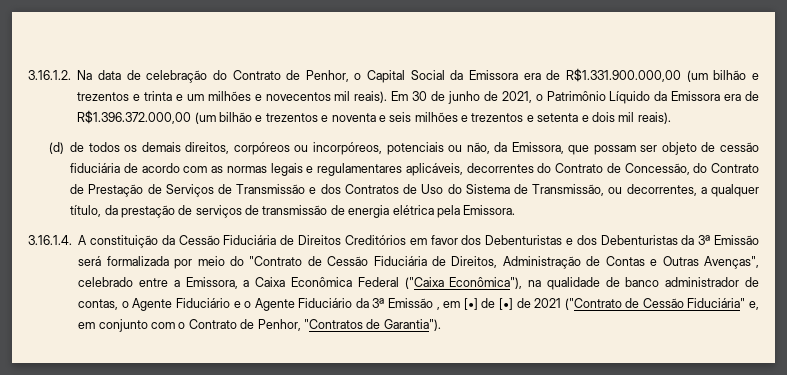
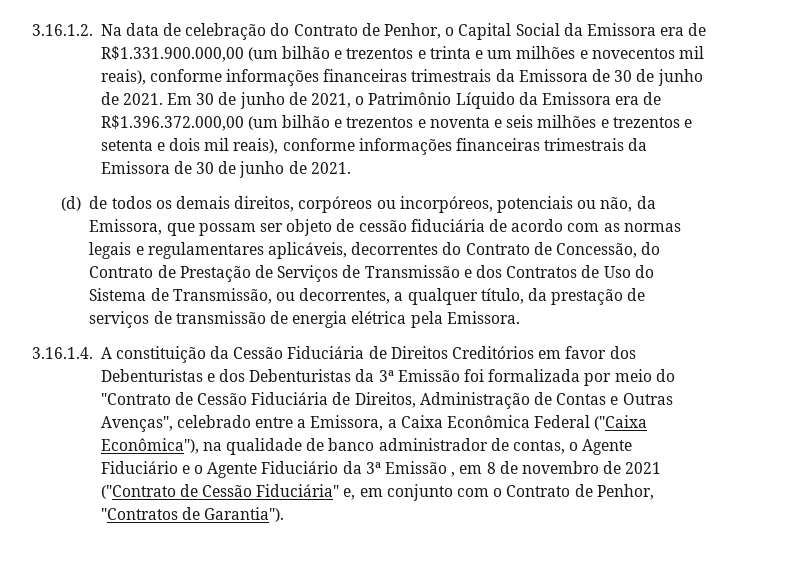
[354,91,388,103] reais). -> [100,69,703,86] [100,92,163,105] reais), conforme informações financeiras trimestrais da Emissora de 30 de junho de 2021.
[637,112,671,124] reais). -> [233,138,648,155] [100,161,351,178] reais), conforme informações financeiras trimestrais da Emissora de 30 de junho de 2021.
[78,256,102,266] será -> [464,369,485,382] foi
[463,298,513,310] [•] de [•] -> [486,461,599,474] 8 de novembro

